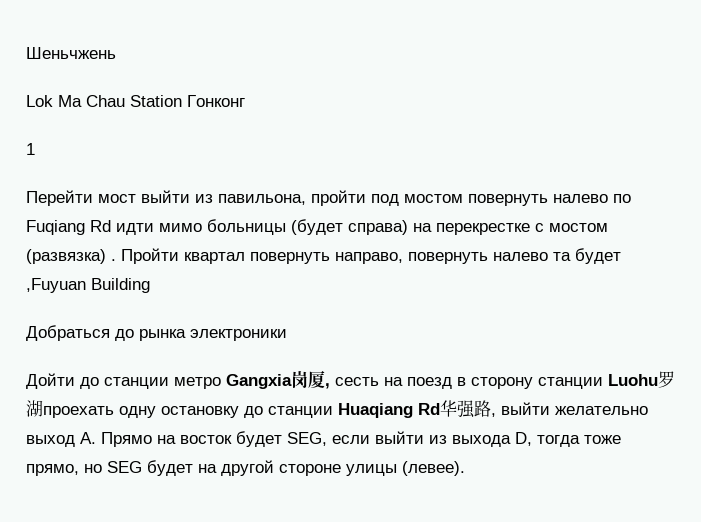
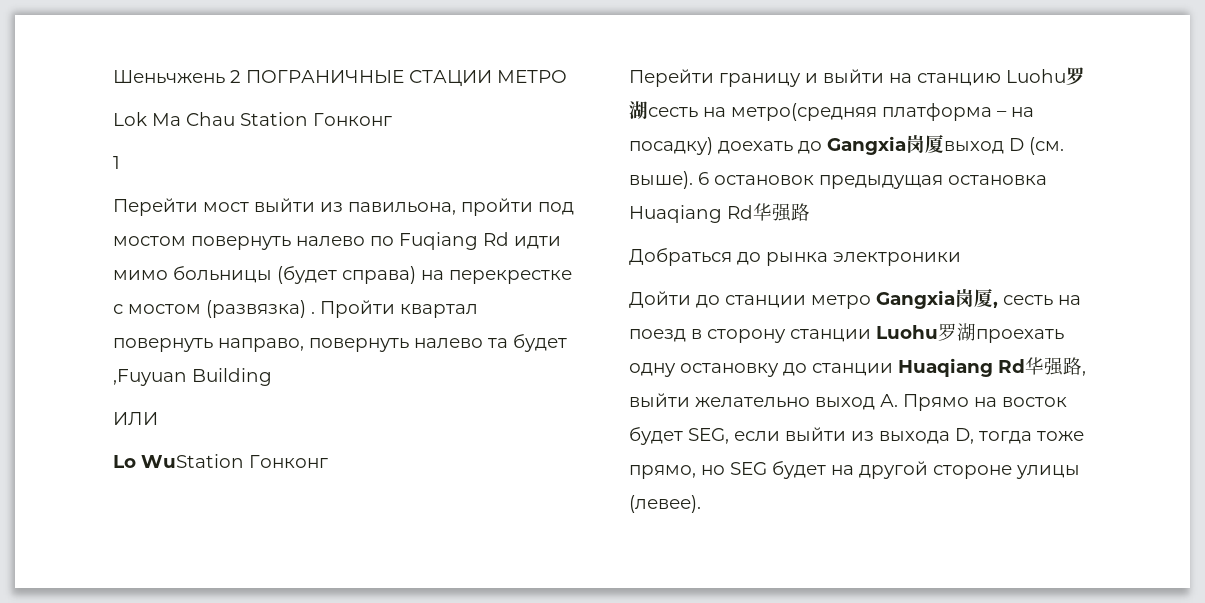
(116, 53) none -> [230,70,567,87] 2 ПОГРАНИЧНЫЕ СТАЦИИ МЕТРО
(150, 285) none -> [113,412,158,425] [113,454,328,468] [629,67,1085,87] [629,101,1034,121] [629,134,1064,155] [629,171,1047,189] [629,203,810,223] // ИЛИ // Lo WuStation Гонконг // Перейти границу и выйти на станцию Luohu罗湖сесть на метро(средняя платформа – на посадку) доехать до Gangxia岗厦выход D (см. выше). 6 остановок предыдущая остановка Huaqiang Rd华强路

